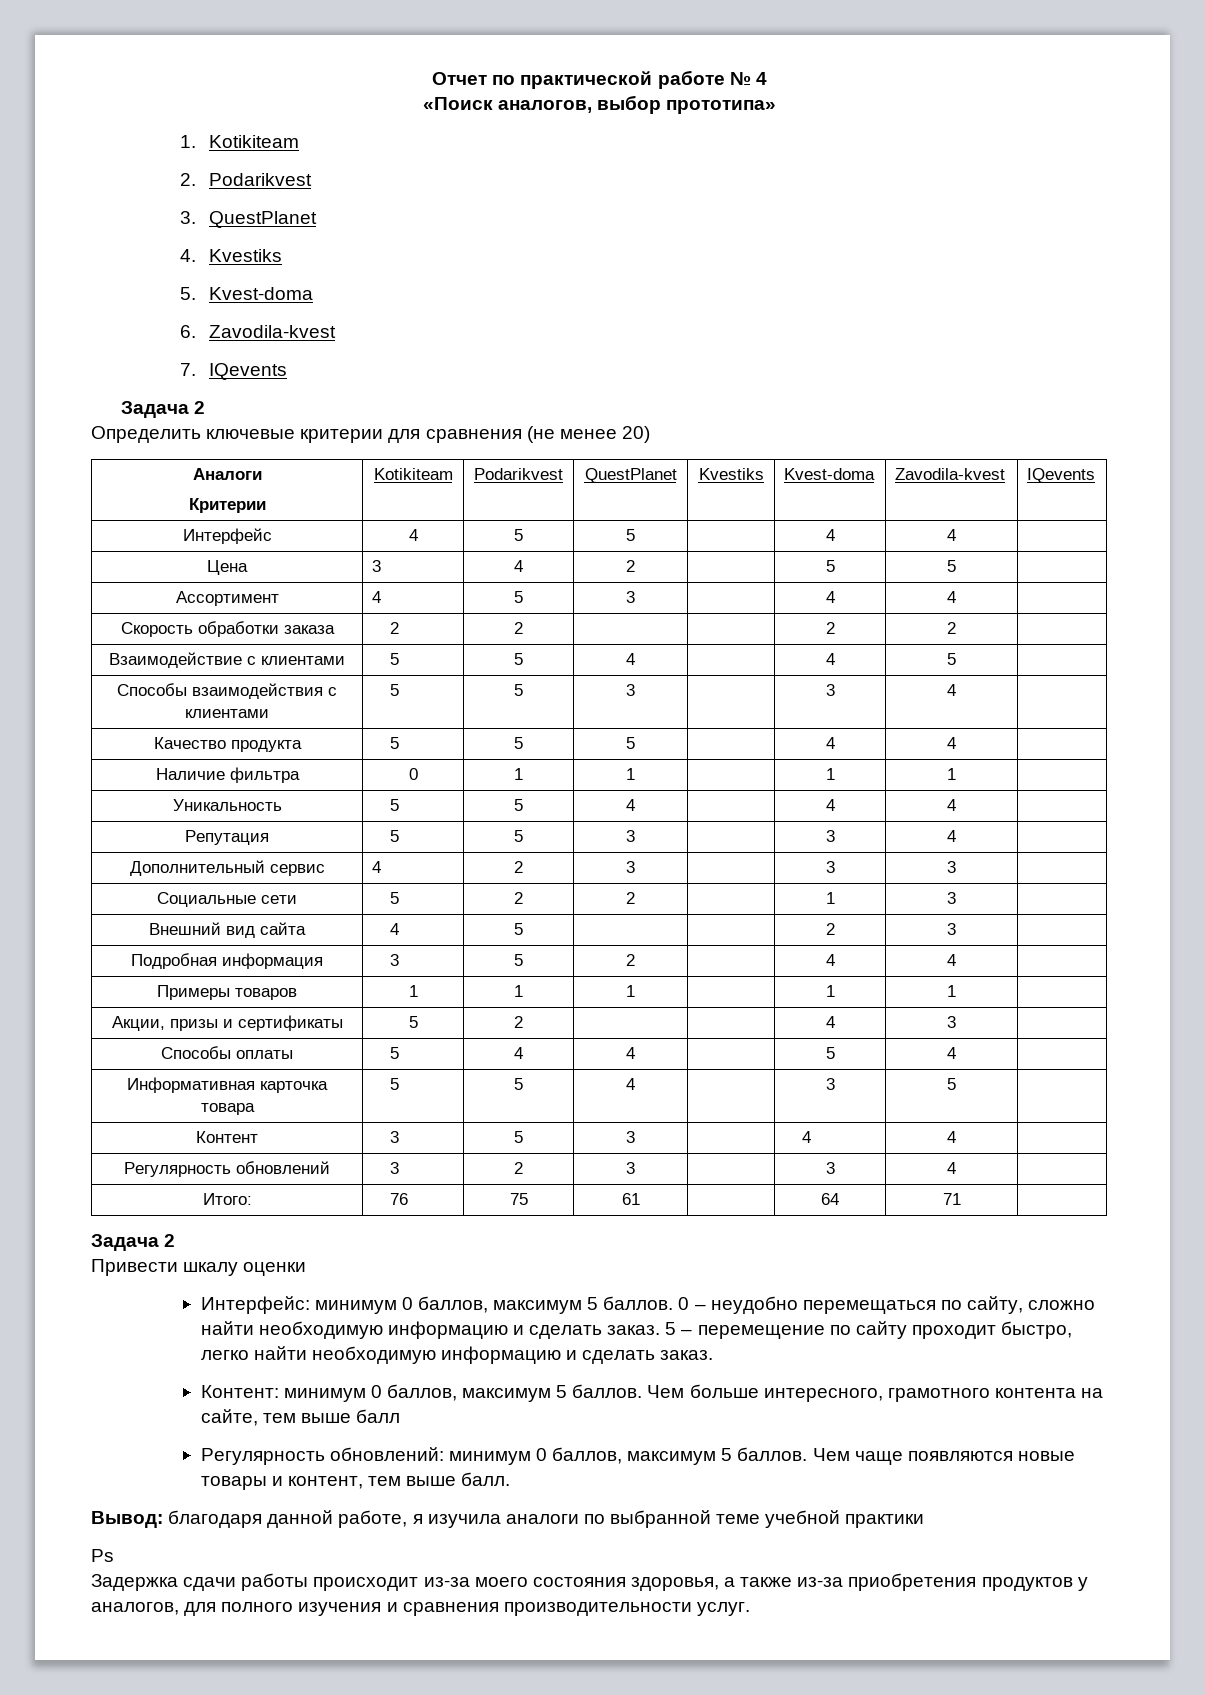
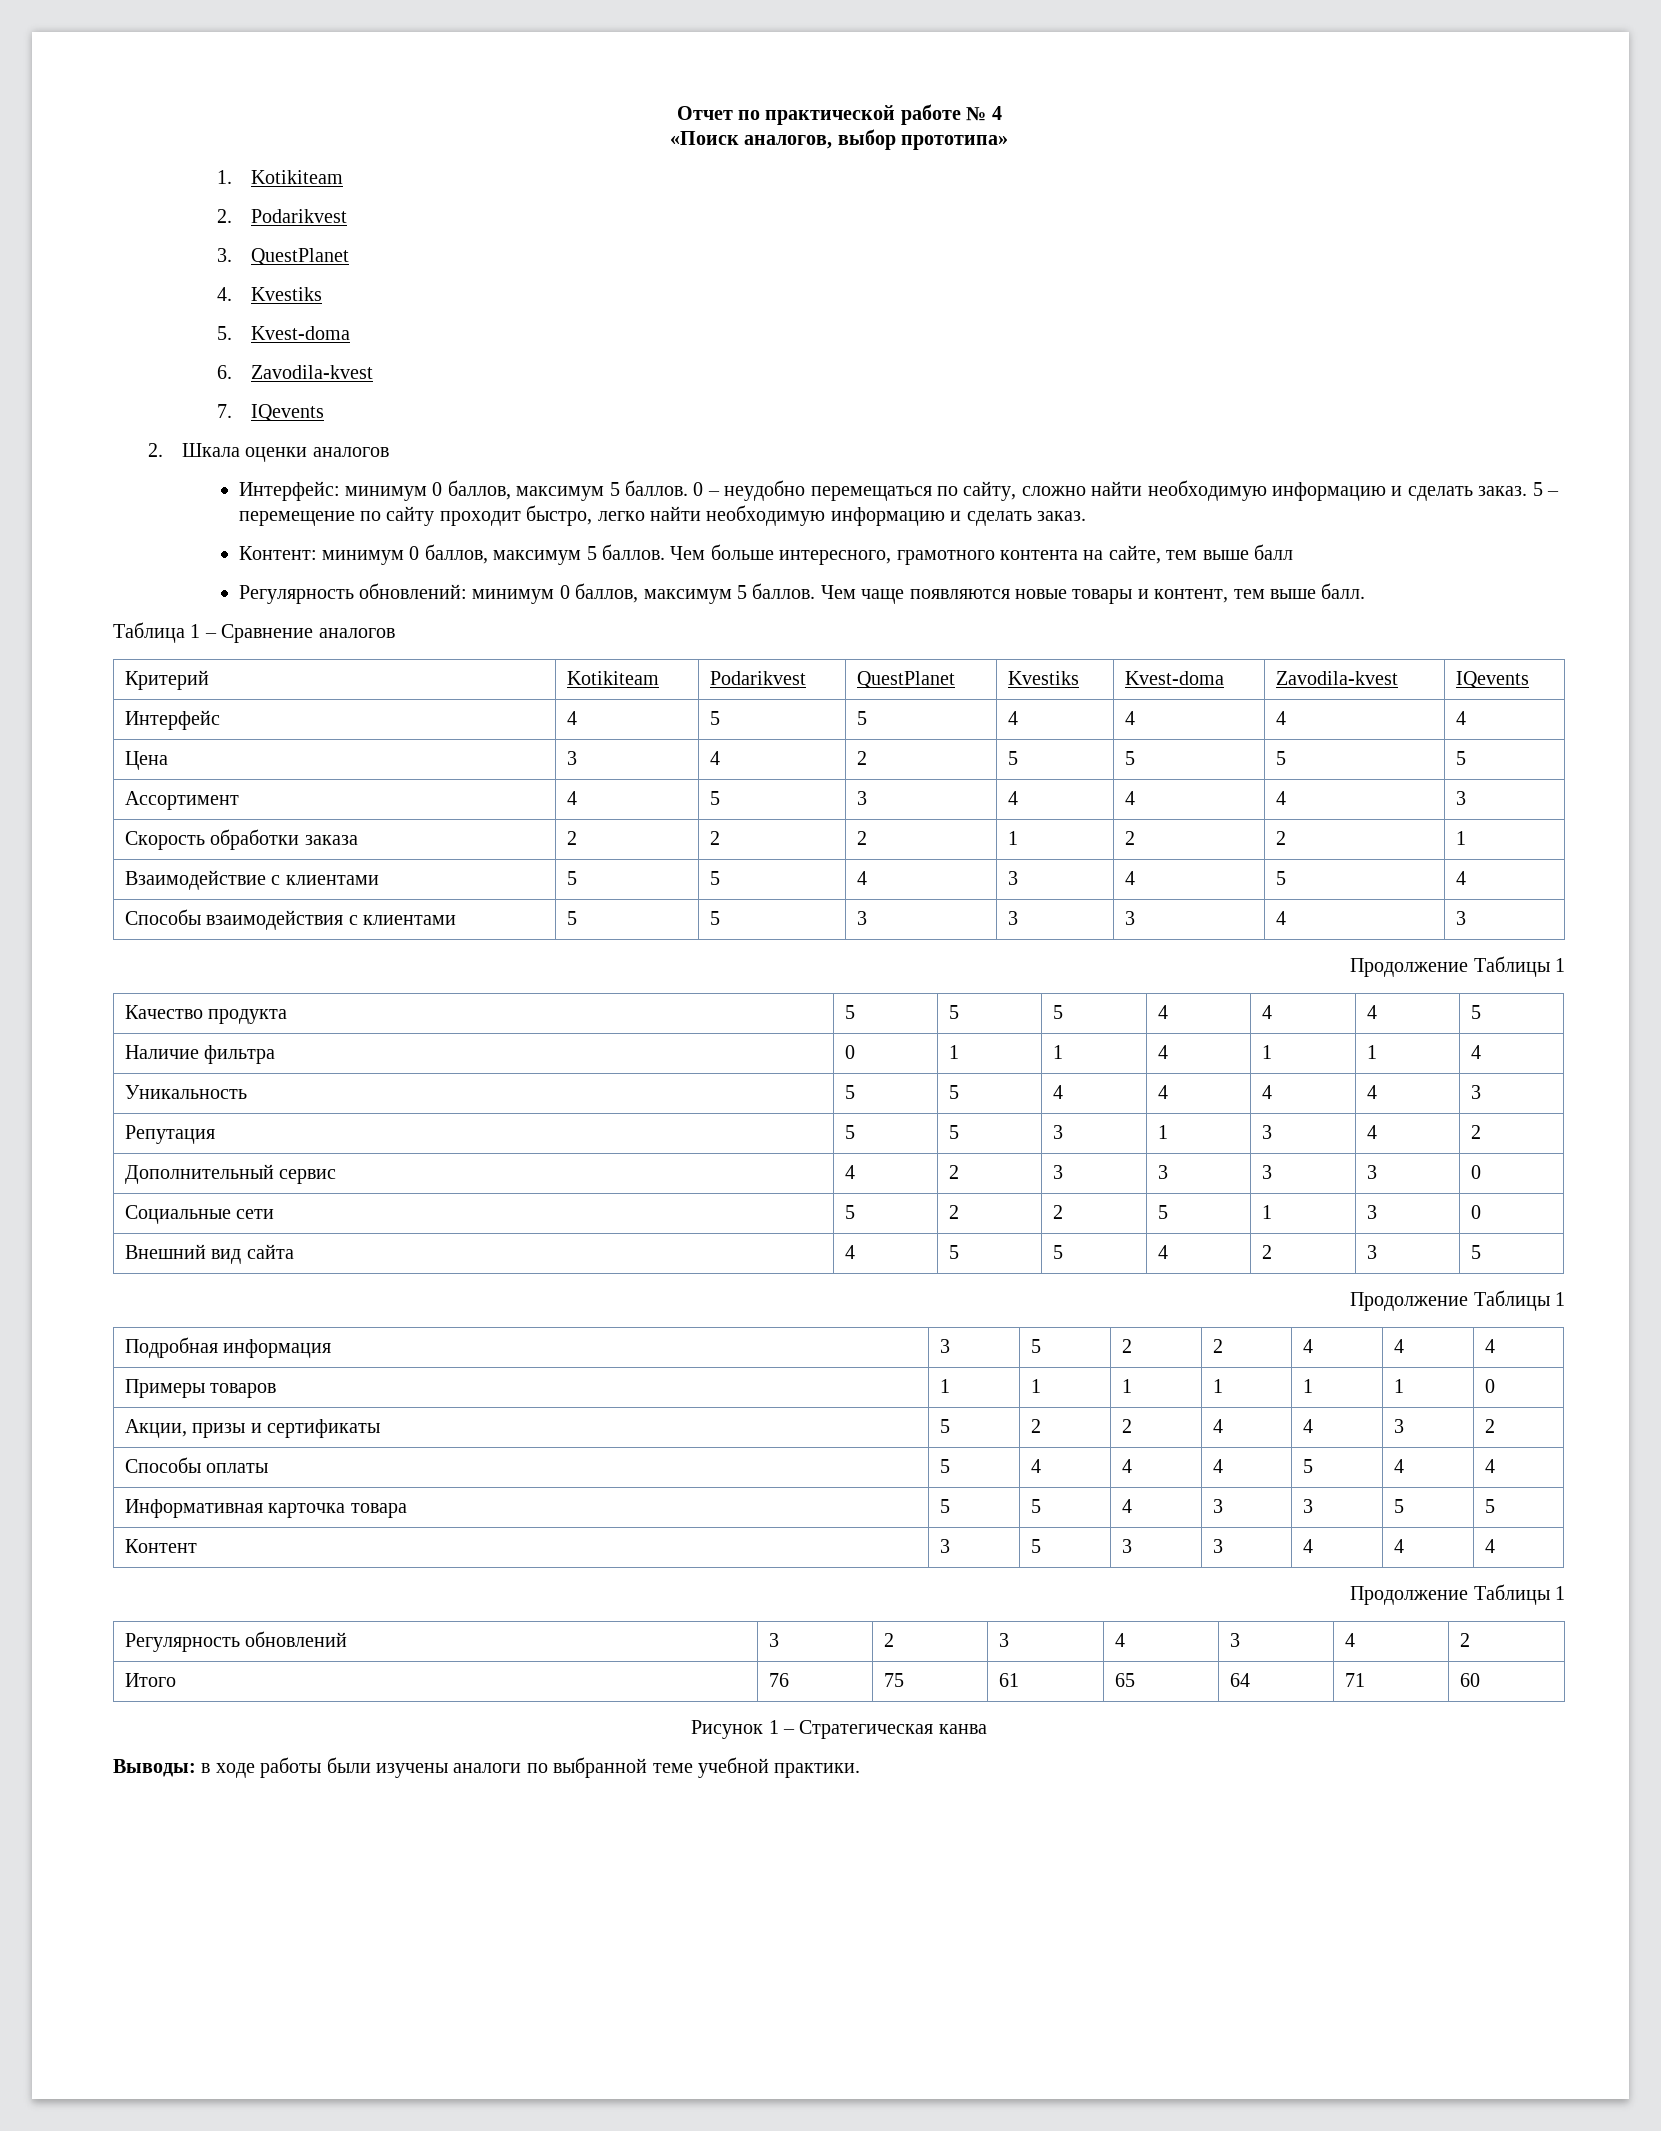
[120,401,205,418] [91,426,650,443] [192,468,262,480] [188,498,266,513] [373,468,453,480] [474,468,563,480] [584,468,677,483] [698,468,764,480] [784,468,876,480] [895,468,1006,480] [1027,468,1096,483] [182,528,272,544] [408,529,418,541] [514,529,523,541] [626,529,635,541] [825,529,835,541] [947,529,956,541] [207,560,248,575] [372,560,382,572] [514,560,523,572] [626,560,635,572] [825,560,835,572] [947,560,956,572] [175,591,279,606] [372,591,382,603] [514,591,523,603] [626,591,635,603] [825,591,835,603] [947,591,956,603] [120,621,335,637] [390,622,400,634] [514,622,523,634] [825,622,835,634] [947,622,956,634] [109,652,345,668] [390,653,400,665] [514,653,523,665] [626,653,635,665] [825,653,835,665] [947,653,956,665] [117,683,337,699] [185,709,269,718] [390,684,400,696] [514,684,523,696] [626,684,635,696] [825,684,835,696] [947,684,956,696] [153,737,302,752] [390,737,400,749] [514,737,523,749] [626,737,635,749] [825,737,835,749] [947,737,956,749] [155,767,300,783] [408,768,418,780] [514,768,523,780] [626,768,635,780] [825,768,835,780] [947,768,956,780] [172,799,282,811] [390,799,400,811] [514,799,523,811] [626,799,635,811] [825,799,835,811] [947,799,956,811] [185,830,269,845] [390,830,400,842] [514,830,523,842] [626,830,635,842] [825,830,835,842] [947,830,956,842] [129,860,325,876] [372,861,382,873] [514,861,523,873] [626,861,635,873] [825,861,835,873] [947,861,956,873] [157,892,297,907] [390,892,400,904] [514,892,523,904] [626,892,635,904] [825,892,835,904] [947,892,956,904] [149,922,306,938] [390,923,400,935] [514,923,523,935] [825,923,835,935] [947,923,956,935] [131,953,323,969] [390,954,400,966] [514,954,523,966] [626,954,635,966] [825,954,835,966] [947,954,956,966] [157,985,297,1000] [408,985,418,997] [514,985,523,997] [626,985,635,997] [825,985,835,997] [947,985,956,997] [111,1015,343,1031] [408,1016,418,1028] [514,1016,523,1028] [825,1016,835,1028] [947,1016,956,1028] [161,1046,293,1059] [390,1047,400,1059] [514,1047,523,1059] [626,1047,635,1059] [825,1047,835,1059] [947,1047,956,1059] [127,1077,328,1093] [200,1103,255,1115] [390,1078,400,1090] [514,1078,523,1090] [626,1078,635,1090] [825,1078,835,1090] [947,1078,956,1090] [196,1131,258,1143] [390,1131,400,1143] [514,1131,523,1143] [626,1131,635,1143] [802,1131,812,1143] [947,1131,956,1143] [124,1161,330,1177] [390,1162,400,1174] [514,1162,523,1174] [626,1162,635,1174] [825,1162,835,1174] [947,1162,956,1174] [202,1193,252,1205] [390,1193,409,1205] [509,1193,528,1205] [621,1193,640,1205] [821,1193,839,1205] [942,1193,961,1205] [91,1234,176,1251] [91,1259,239,1276] Задача 2 // Определить ключевые критерии для сравнения (не менее 20) // Аналоги // Критерии | Kotikiteam | Podarikvest | QuestPlanet | Kvestiks | Kvest-doma | Zavodila-kvest | IQevents // Интерфейс | 4 | 5 | 5 | | 4 | 4 | // Цена | 3 | 4 | 2 | | 5 | 5 | // Ассортимент | 4 | 5 | 3 | | 4 | 4 | // Скорость обработки заказа | 2 | 2 | | | 2 | 2 | // Взаимодействие с клиентами | 5 | 5 | 4 | | 4 | 5 | // Способы взаимодействия с клиентами | 5 | 5 | 3 | | 3 | 4 | // Качество продукта | 5 | 5 | 5 | | 4 | 4 | // Наличие фильтра | 0 | 1 | 1 | | 1 | 1 | // Уникальность | 5 | 5 | 4 | | 4 | 4 | // Репутация | 5 | 5 | 3 | | 3 | 4 | // Дополнительный сервис | 4 | 2 | 3 | | 3 | 3 | // Социальные сети | 5 | 2 | 2 | | 1 | 3 | // Внешний вид сайта | 4 | 5 | | | 2 | 3 | // Подробная информация | 3 | 5 | 2 | | 4 | 4 | // Примеры товаров | 1 | 1 | 1 | | 1 | 1 | // Акции, призы и сертификаты | 5 | 2 | | | 4 | 3 | // Способы оплаты | 5 | 4 | 4 | | 5 | 4 | // Информативная карточка товара | 5 | 5 | 4 | | 3 | 5 | // Контент | 3 | 5 | 3 | | 4 | 4 | // Регулярность обновлений | 3 | 2 | 3 | | 3 | 4 | // Итого: | 76 | 75 | 61 | | 64 | 71 | // Задача 2 // Привести шкалу -> [147,443,241,457] 2. Шкала
(307, 1269) none -> [312,447,389,457] аналогов
[91,1510,501,1528] Вывод: благодаря данной работе, я изучила -> [113,622,395,643] [124,670,209,690] [566,671,659,685] [709,671,806,685] [856,671,955,688] [1007,671,1079,685] [1124,671,1224,685] [1275,671,1398,685] [1455,671,1529,688] [124,710,220,730] [566,711,577,725] [709,711,720,725] [856,711,867,725] [1007,711,1018,725] [1124,711,1135,725] [1275,711,1286,725] [1455,711,1466,725] [124,751,168,770] [566,751,577,765] [709,751,720,765] [856,751,867,765] [1007,751,1018,765] [1124,751,1135,765] [1275,751,1286,765] [1455,751,1466,765] [124,791,239,810] [566,791,577,805] [709,791,720,805] [856,791,867,805] [1007,791,1018,805] [1124,791,1135,805] [1275,791,1286,805] [1455,791,1466,805] [124,829,358,850] [566,831,577,845] [709,831,720,845] [856,831,867,845] [1007,831,1018,845] [1124,831,1135,845] [1275,831,1286,845] [1455,831,1466,845] [124,870,379,890] [566,871,577,885] [709,871,720,885] [856,871,867,885] [1007,871,1018,885] [1124,871,1135,885] [1275,871,1286,885] [1455,871,1466,885] [124,909,456,930] [566,911,577,925] [709,911,720,925] [856,911,867,925] [1007,911,1018,925] [1124,911,1135,925] [1275,911,1286,925] [1455,911,1466,925] [1350,956,1566,977] [124,1005,288,1024] [844,1005,855,1019] [948,1005,959,1019] [1052,1005,1063,1019] [1157,1005,1168,1019] [1261,1005,1272,1019] [1366,1005,1377,1019] [1470,1005,1481,1019] [124,1045,276,1064] [844,1045,855,1059] [948,1045,959,1059] [1052,1045,1063,1059] [1157,1045,1168,1059] [1261,1045,1272,1059] [1366,1045,1377,1059] [1470,1045,1481,1059] [124,1085,247,1099] [844,1085,855,1099] [948,1085,959,1099] [1052,1085,1063,1099] [1157,1085,1168,1099] [1261,1085,1272,1099] [1366,1085,1377,1099] [1470,1085,1481,1099] [124,1125,215,1144] [844,1125,855,1139] [948,1125,959,1139] [1052,1125,1063,1139] [1157,1125,1168,1139] [1261,1125,1272,1139] [1366,1125,1377,1139] [1470,1125,1481,1139] [124,1164,337,1184] [844,1165,855,1179] [948,1165,959,1179] [1052,1165,1063,1179] [1157,1165,1168,1179] [1261,1165,1272,1179] [1366,1165,1377,1179] [1470,1165,1481,1179] [124,1205,275,1224] [844,1205,855,1219] [948,1205,959,1219] [1052,1205,1063,1219] [1157,1205,1168,1219] [1261,1205,1272,1219] [1366,1205,1377,1219] [1470,1205,1481,1219] [124,1244,294,1264] [844,1245,855,1259] [948,1245,959,1259] [1052,1245,1063,1259] [1157,1245,1168,1259] [1261,1245,1272,1259] [1366,1245,1377,1259] [1470,1245,1481,1259] [1350,1290,1566,1311] [124,1337,332,1358] [939,1339,950,1353] [1030,1339,1041,1353] [1121,1339,1132,1353] [1212,1339,1223,1353] [1302,1339,1313,1353] [1393,1339,1404,1353] [1484,1339,1495,1353] [124,1379,277,1398] [939,1379,950,1393] [1030,1379,1041,1393] [1121,1379,1132,1393] [1212,1379,1223,1393] [1302,1379,1313,1393] [1393,1379,1404,1393] [1484,1379,1495,1393] [124,1419,380,1438] [939,1419,950,1433] [1030,1419,1041,1433] [1121,1419,1132,1433] [1212,1419,1223,1433] [1302,1419,1313,1433] [1393,1419,1404,1433] [1484,1419,1495,1433] [124,1457,269,1473] [939,1459,950,1473] [1030,1459,1041,1473] [1121,1459,1132,1473] [1212,1459,1223,1473] [1302,1459,1313,1473] [1393,1459,1404,1473] [1484,1459,1495,1473] [124,1499,407,1518] [939,1499,950,1513] [1030,1499,1041,1513] [1121,1499,1132,1513] [1212,1499,1223,1513] [1302,1499,1313,1513] [1393,1499,1404,1513] [1484,1499,1495,1513] [124,1539,197,1553] [939,1539,950,1553] [1030,1539,1041,1553] [1121,1539,1132,1553] [1212,1539,1223,1553] [1302,1539,1313,1553] [1393,1539,1404,1553] [1484,1539,1495,1553] [1350,1584,1566,1605] [124,1631,348,1652] [768,1633,779,1647] [883,1633,894,1647] [998,1633,1009,1647] [1114,1633,1125,1647] [1229,1633,1240,1647] [1344,1633,1355,1647] [1459,1633,1470,1647] [124,1673,176,1687] [768,1673,789,1687] [883,1673,904,1687] [998,1673,1019,1687] [1114,1673,1135,1687] [1229,1673,1250,1687] [1344,1673,1365,1687] [1459,1673,1480,1687] [691,1720,987,1739] [113,1757,448,1778] Таблица 1 – Сравнение аналогов // Критерий | Kotikiteam | Podarikvest | QuestPlanet | Kvestiks | Kvest-doma | Zavodila-kvest | IQevents // Интерфейс | 4 | 5 | 5 | 4 | 4 | 4 | 4 // Цена | 3 | 4 | 2 | 5 | 5 | 5 | 5 // Ассортимент | 4 | 5 | 3 | 4 | 4 | 4 | 3 // Скорость обработки заказа | 2 | 2 | 2 | 1 | 2 | 2 | 1 // Взаимодействие с клиентами | 5 | 5 | 4 | 3 | 4 | 5 | 4 // Способы взаимодействия с клиентами | 5 | 5 | 3 | 3 | 3 | 4 | 3 // Продолжение Таблицы 1 // Качество продукта | 5 | 5 | 5 | 4 | 4 | 4 | 5 // Наличие фильтра | 0 | 1 | 1 | 4 | 1 | 1 | 4 // Уникальность | 5 | 5 | 4 | 4 | 4 | 4 | 3 // Репутация | 5 | 5 | 3 | 1 | 3 | 4 | 2 // Дополнительный сервис | 4 | 2 | 3 | 3 | 3 | 3 | 0 // Социальные сети | 5 | 2 | 2 | 5 | 1 | 3 | 0 // Внешний вид сайта | 4 | 5 | 5 | 4 | 2 | 3 | 5 // Продолжение Таблицы 1 // Подробная информация | 3 | 5 | 2 | 2 | 4 | 4 | 4 // Примеры товаров | 1 | 1 | 1 | 1 | 1 | 1 | 0 // Акции, призы и сертификаты | 5 | 2 | 2 | 4 | 4 | 3 | 2 // Способы оплаты | 5 | 4 | 4 | 4 | 5 | 4 | 4 // Информативная карточка товара | 5 | 5 | 4 | 3 | 3 | 5 | 5 // Контент | 3 | 5 | 3 | 3 | 4 | 4 | 4 // Продолжение Таблицы 1 // Регулярность обновлений | 3 | 2 | 3 | 4 | 3 | 4 | 2 // Итого | 76 | 75 | 61 | 65 | 64 | 71 | 60 // Рисунок 1 – Стратегическая канва // Выводы: в ходе работы были изучены
[845,1514,925,1528] [91,1549,114,1562] [91,1573,1088,1591] [91,1602,750,1616] практики // Ps // Задержка сдачи работы происходит из-за моего состояния здоровья, а также из-за приобретения продуктов у аналогов, для полного изучения и сравнения производительности услуг. -> [774,1763,861,1778] практики.

